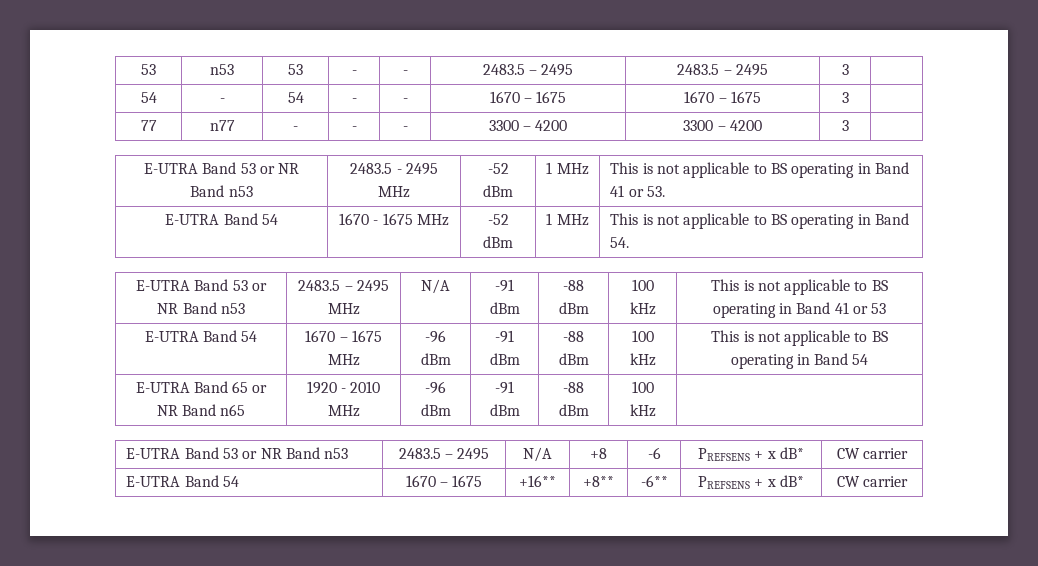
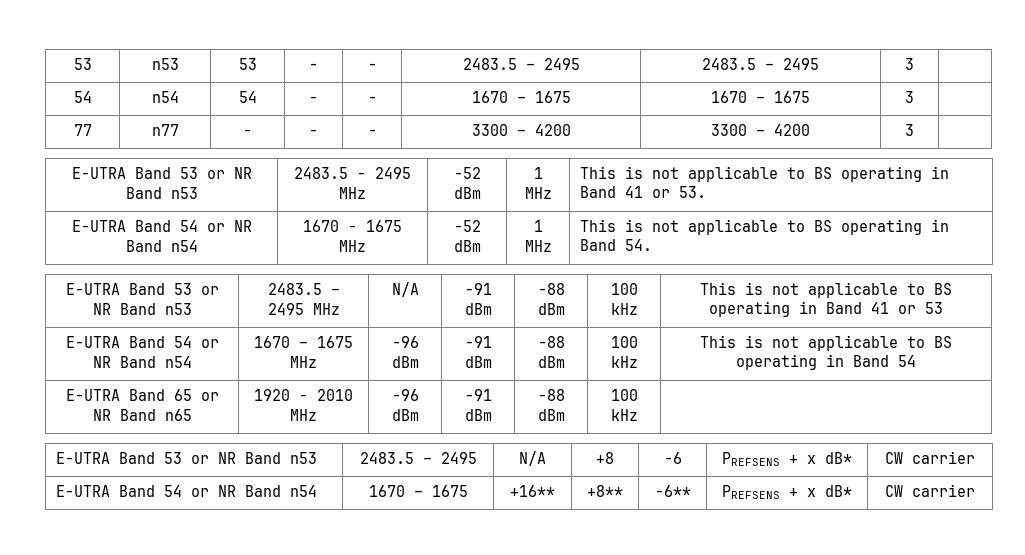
[219,98,225,103] - -> [151,91,179,103] n54
(278, 219) none -> [206,220,252,232] [125,240,198,252] or NR Band n54
(258, 336) none -> [200,339,219,348] [92,356,192,368] or NR Band n54
(239, 481) none -> [191,485,318,497] or NR Band n54

